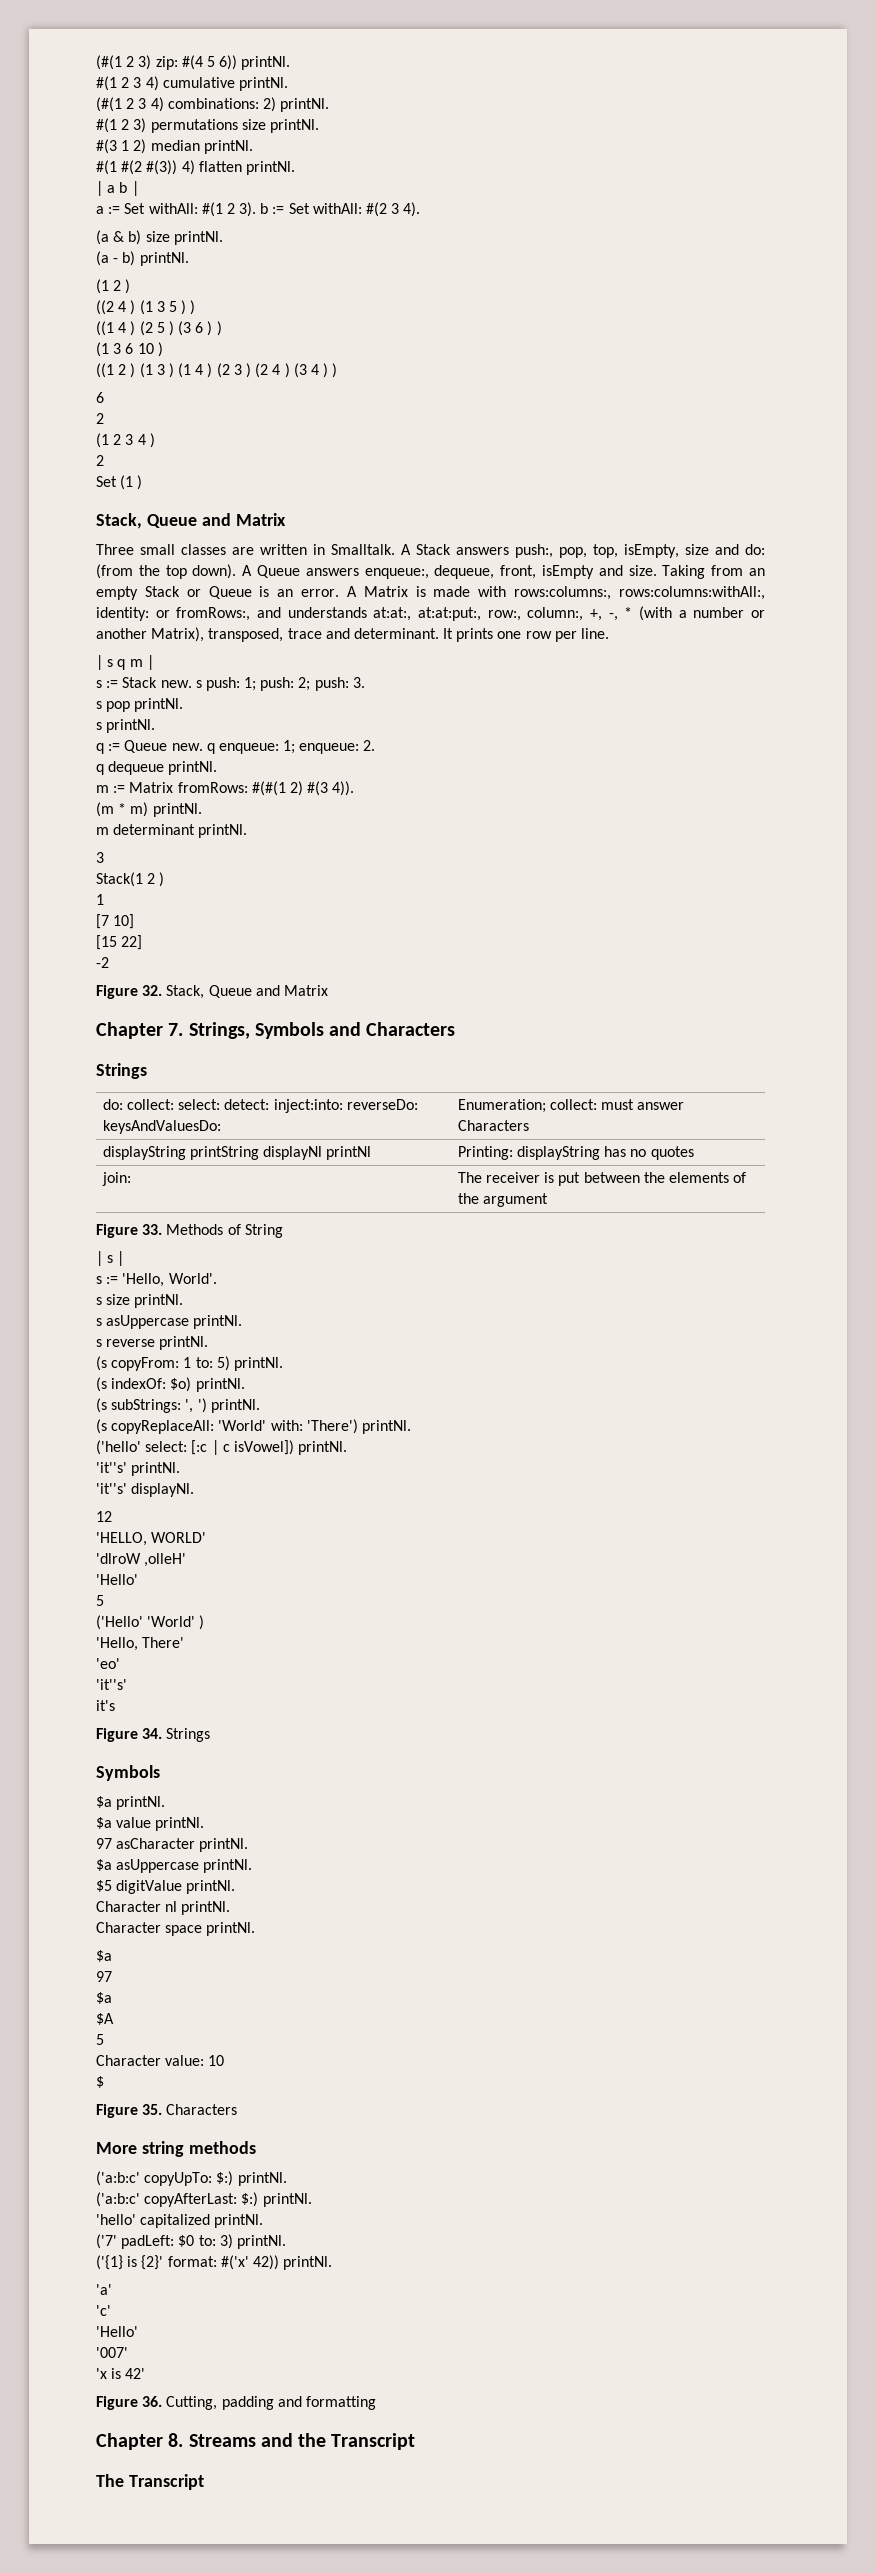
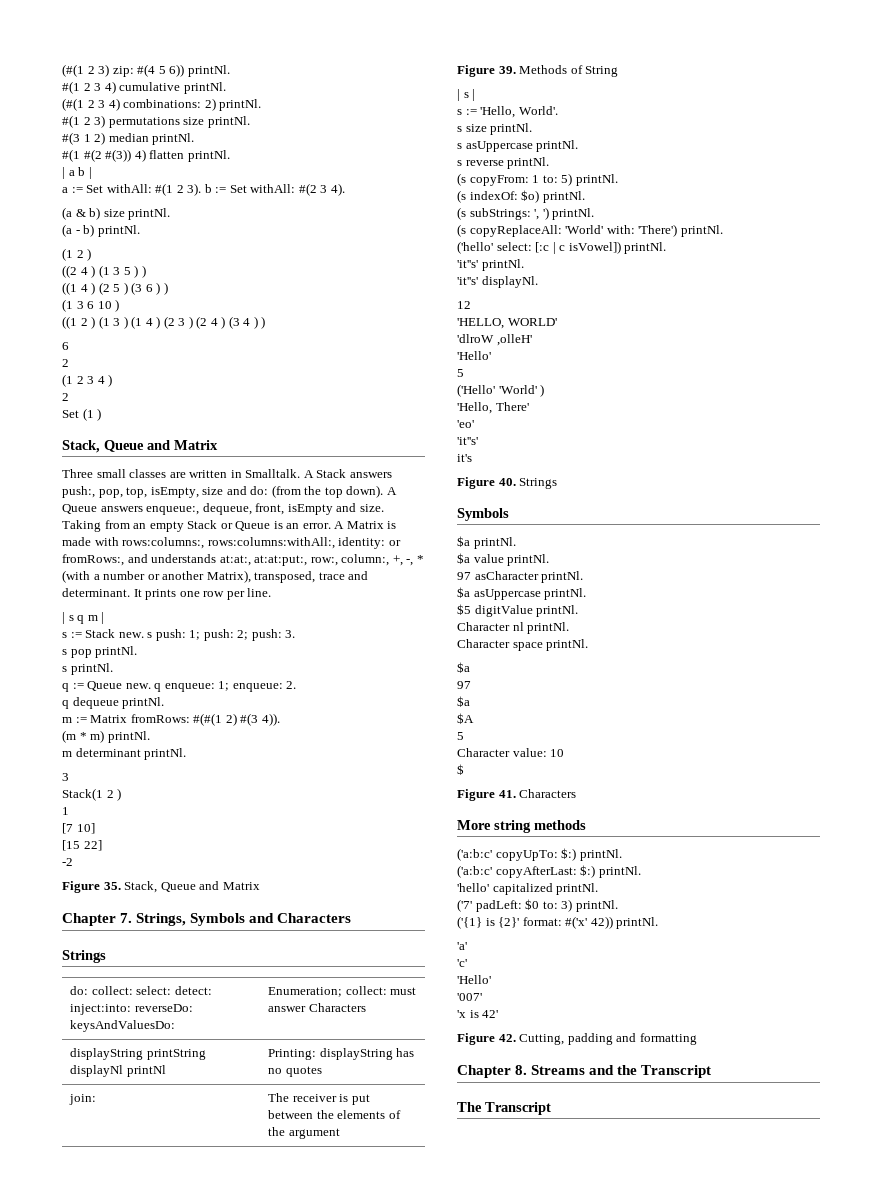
[142,985,163,996] 32. -> [103,882,121,890] 35.
[142,1224,163,1235] 33. -> [498,66,516,74] 39.
[142,1728,163,1739] 34. -> [498,478,516,486] 40.
[142,2104,163,2115] 35. -> [498,790,516,798] 41.
[142,2396,163,2407] 36. -> [498,1034,516,1042] 42.

